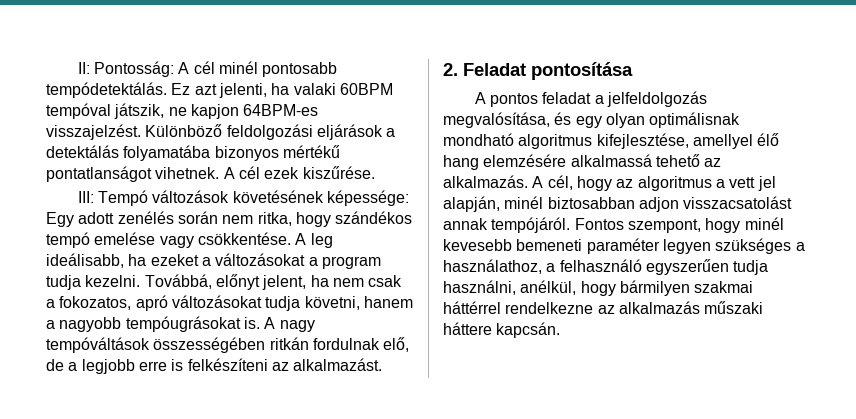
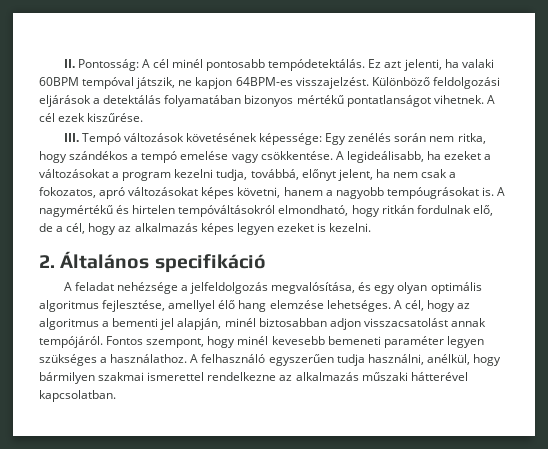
[77,62,90,74] II: -> [63,59,75,68] II.
[123,145,211,161] folyamatába -> [164,95,242,107] folyamatában
[77,191,94,203] III: -> [63,133,79,142] III.
[78,212,115,224] adott -> (347, 139) none
(413, 217) none -> [131,154,139,160] a
[310,233,333,248] [46,253,124,268] leg ideálisabb, -> [346,151,424,163] legideálisabb,
[46,274,212,290] tudja kezelni. Továbbá, -> [174,169,299,181] kezelni tudja, továbbá,
[265,296,301,311] tudja -> [201,187,235,199] képes
[279,320,315,332] [46,337,266,353] nagy tempóváltások összességében -> [39,205,380,217] nagymértékű és hirtelen tempóváltásokról elmondható, hogy
[81,358,383,374] legjobb erre is felkészíteni az alkalmazást. -> [66,223,372,235] cél, hogy az alkalmazás képes legyen ezeket is kezelni.
[463,62,633,80] [474,92,592,107] Feladat pontosítása // A pontos feladat -> [60,251,266,273] [63,282,178,294] Általános specifikáció // A feladat nehézsége
[649,112,741,128] [443,133,780,149] [443,154,722,170] [443,175,528,188] optimálisnak mondható algoritmus kifejlesztése, amellyel élő hang elemzésére alkalmassá tehető az alkalmazás. -> [430,282,482,294] [39,300,391,312] optimális algoritmus fejlesztése, amellyel élő hang elemzése lehetséges.
[729,177,756,188] vett -> [112,318,159,327] bementi
[443,259,556,274] használathoz, a -> [110,354,199,363] használathoz. A
[443,301,501,314] háttérrel -> [147,372,205,381] ismerettel
[443,322,561,338] háttere kapcsán. -> [410,372,468,381] [39,390,116,402] hátterével kapcsolatban.

